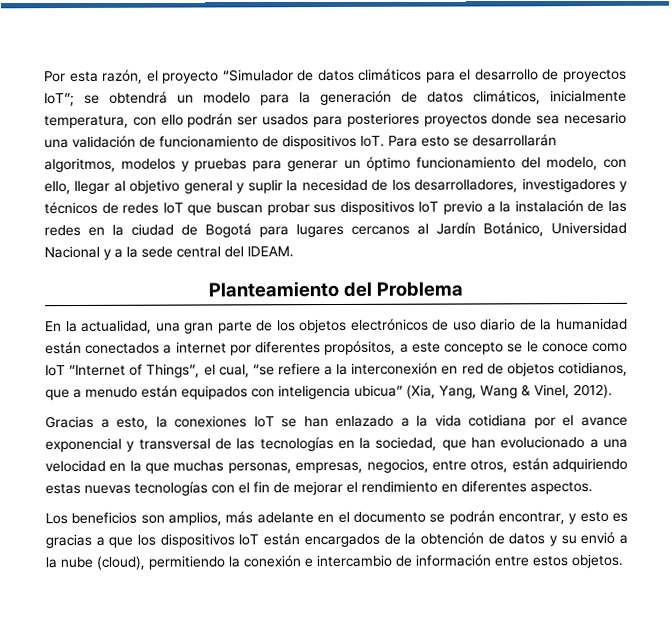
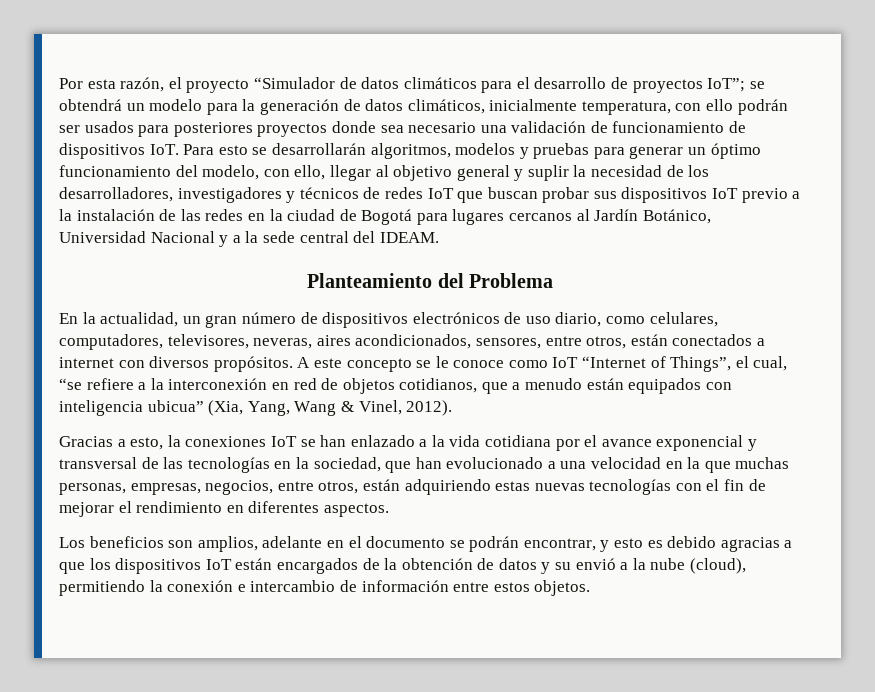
[155,317,629,334] [45,340,409,356] una gran parte de los objetos electrónicos de uso diario de la humanidad están conectados a internet por diferentes propósitos, a -> [182,312,718,328] [59,334,765,350] [59,356,311,372] un gran número de dispositivos electrónicos de uso diario, como celulares, computadores, televisores, neveras, aires acondicionados, sensores, entre otros, están conectados a internet con diversos propósitos. A
[225,511,254,524] más -> (258, 544) none
[45,533,92,549] gracias -> [667,536,780,552] debido agracias

